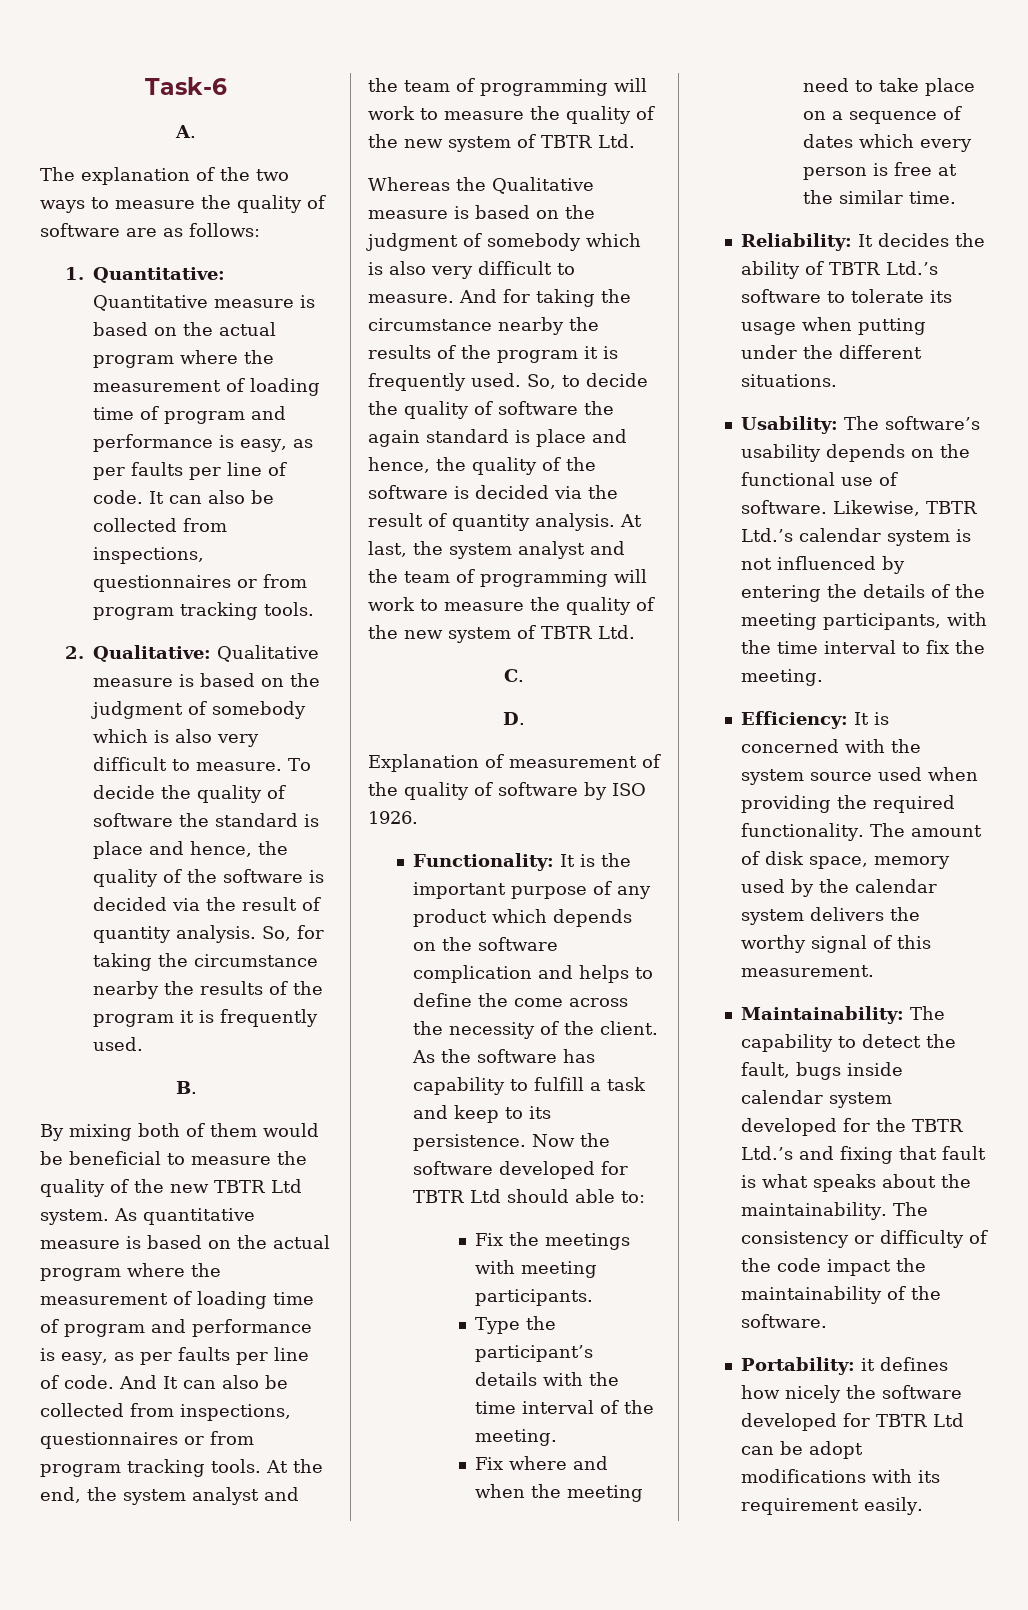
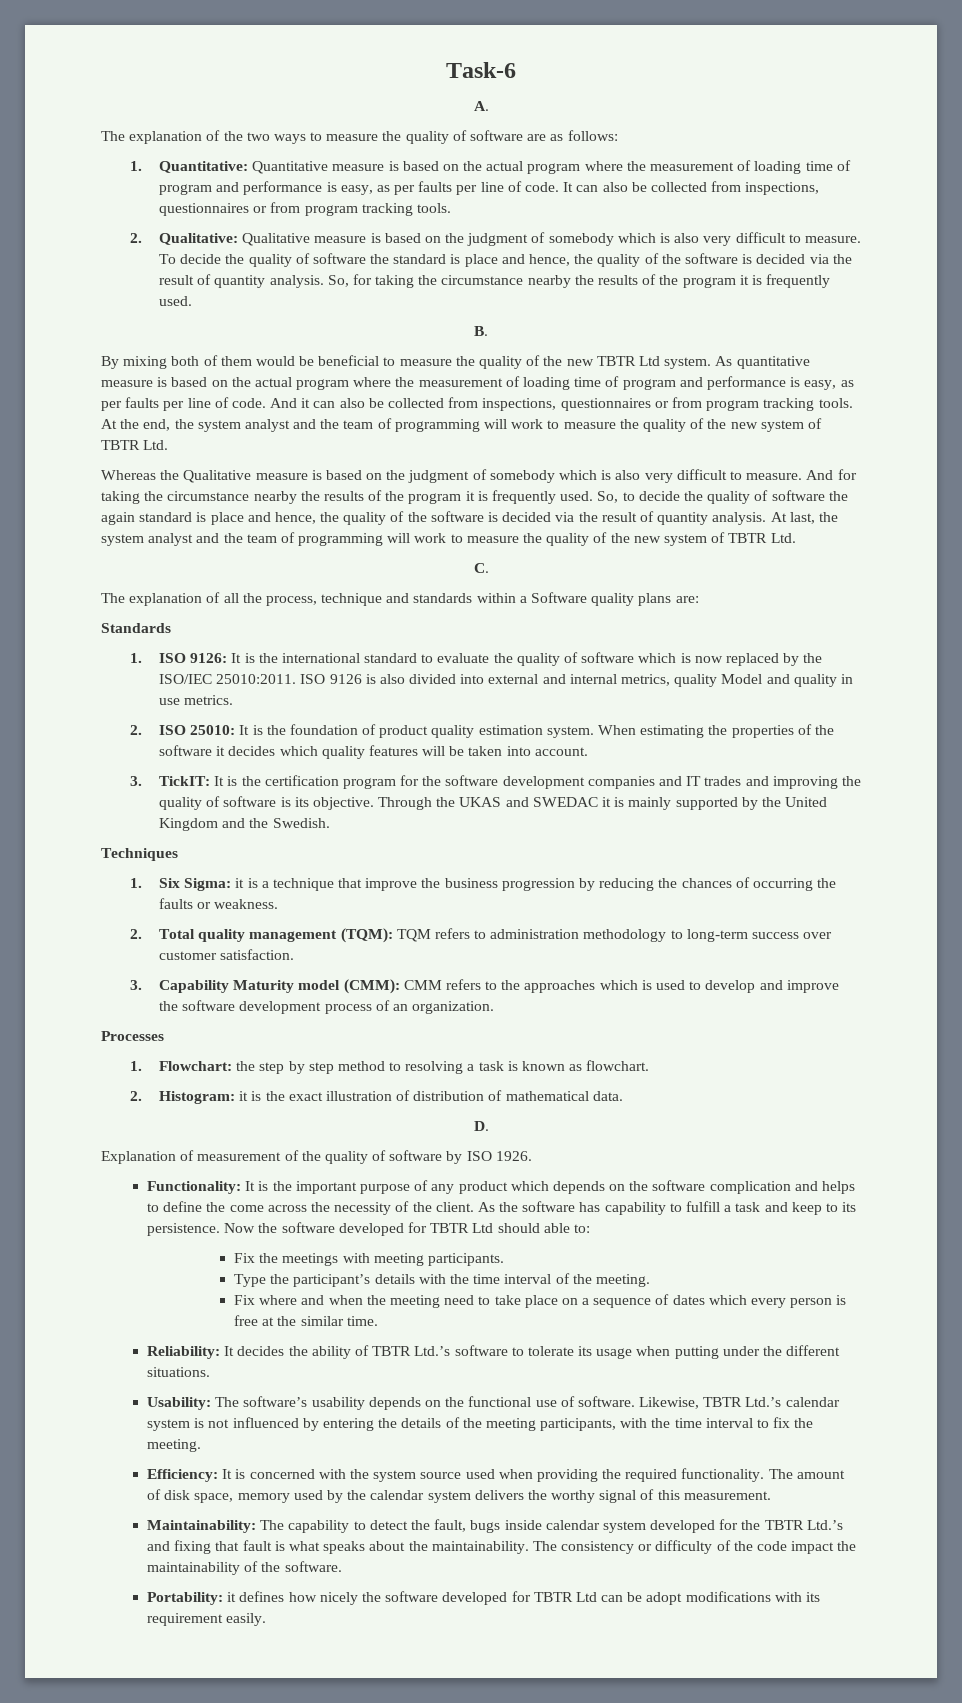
[163,1376,178,1389] It -> [301,398,311,408] it
(524, 675) none -> [101,592,699,606] [101,623,171,633] [129,652,823,666] [158,674,853,687] [158,695,234,705] [129,724,834,738] [158,745,588,759] [129,775,861,789] [158,796,828,810] [158,818,330,831] [101,848,178,861] [129,877,837,891] [158,898,279,909] [129,928,833,943] [158,949,295,960] [129,979,839,994] [158,1000,495,1014] [101,1031,164,1041] [129,1060,650,1074] [129,1090,623,1104] // The explanation of all the process, technique and standards within a Software quality plans are: // Standards // 1. ISO 9126: It is the international standard to evaluate the quality of software which is now replaced by the ISO/IEC 25010:2011. ISO 9126 is also divided into external and internal metrics, quality Model and quality in use metrics. // 2. ISO 25010: It is the foundation of product quality estimation system. When estimating the properties of the software it decides which quality features will be taken into account. // 3. TickIT: It is the certification program for the software development companies and IT trades and improving the quality of software is its objective. Through the UKAS and SWEDAC it is mainly supported by the United Kingdom and the Swedish. // Techniques // 1. Six Sigma: it is a technique that improve the business progression by reducing the chances of occurring the faults or weakness. // 2. Total quality management (TQM): TQM refers to administration methodology to long-term success over customer satisfaction. // 3. Capability Maturity model (CMM): CMM refers to the approaches which is used to develop and improve the software development process of an organization. // Processes // 1. Flowchart: the step by step method to resolving a task is known as flowchart. // 2. Histogram: it is the exact illustration of distribution of mathematical data.

